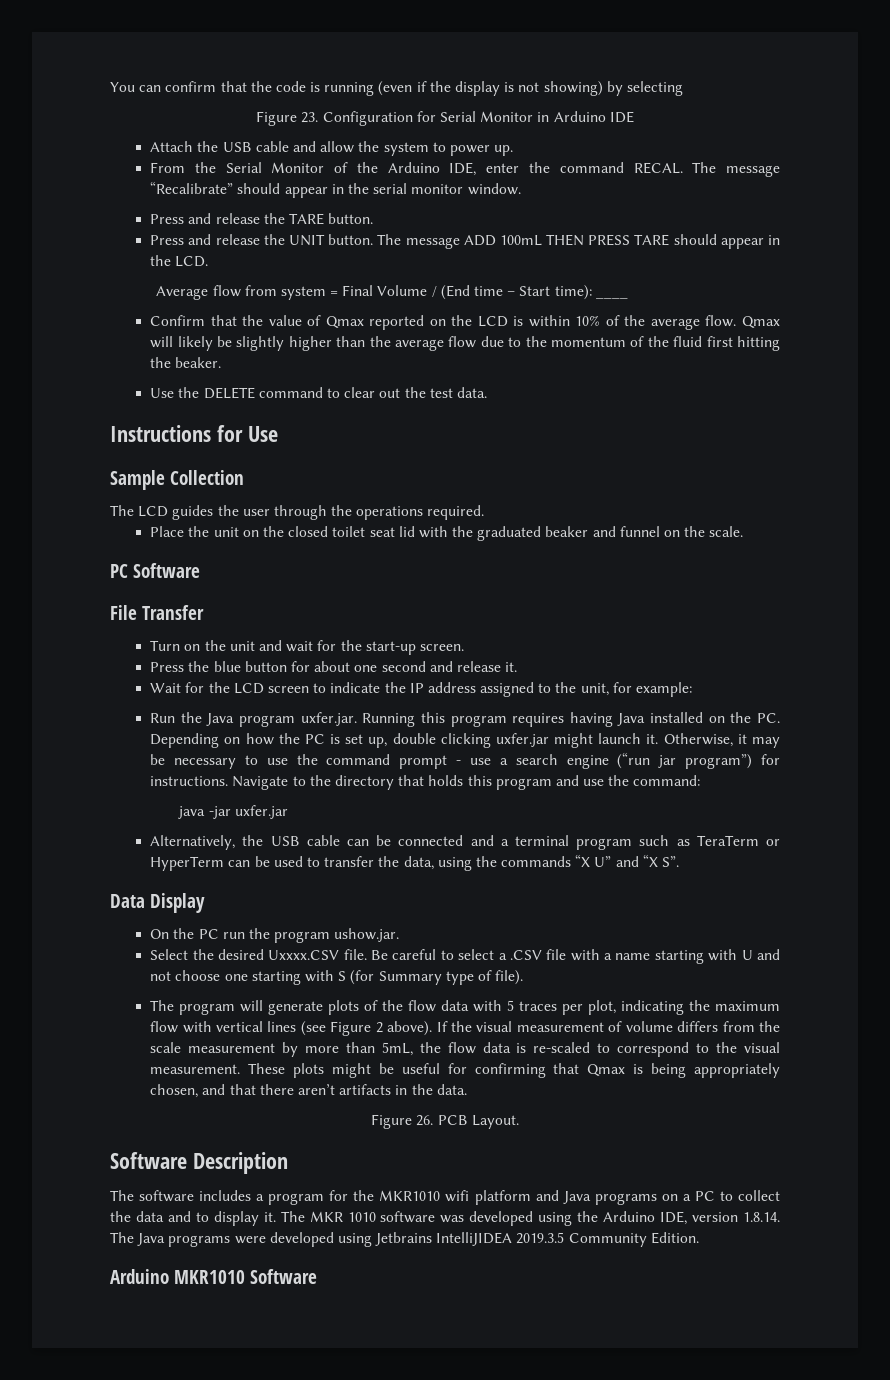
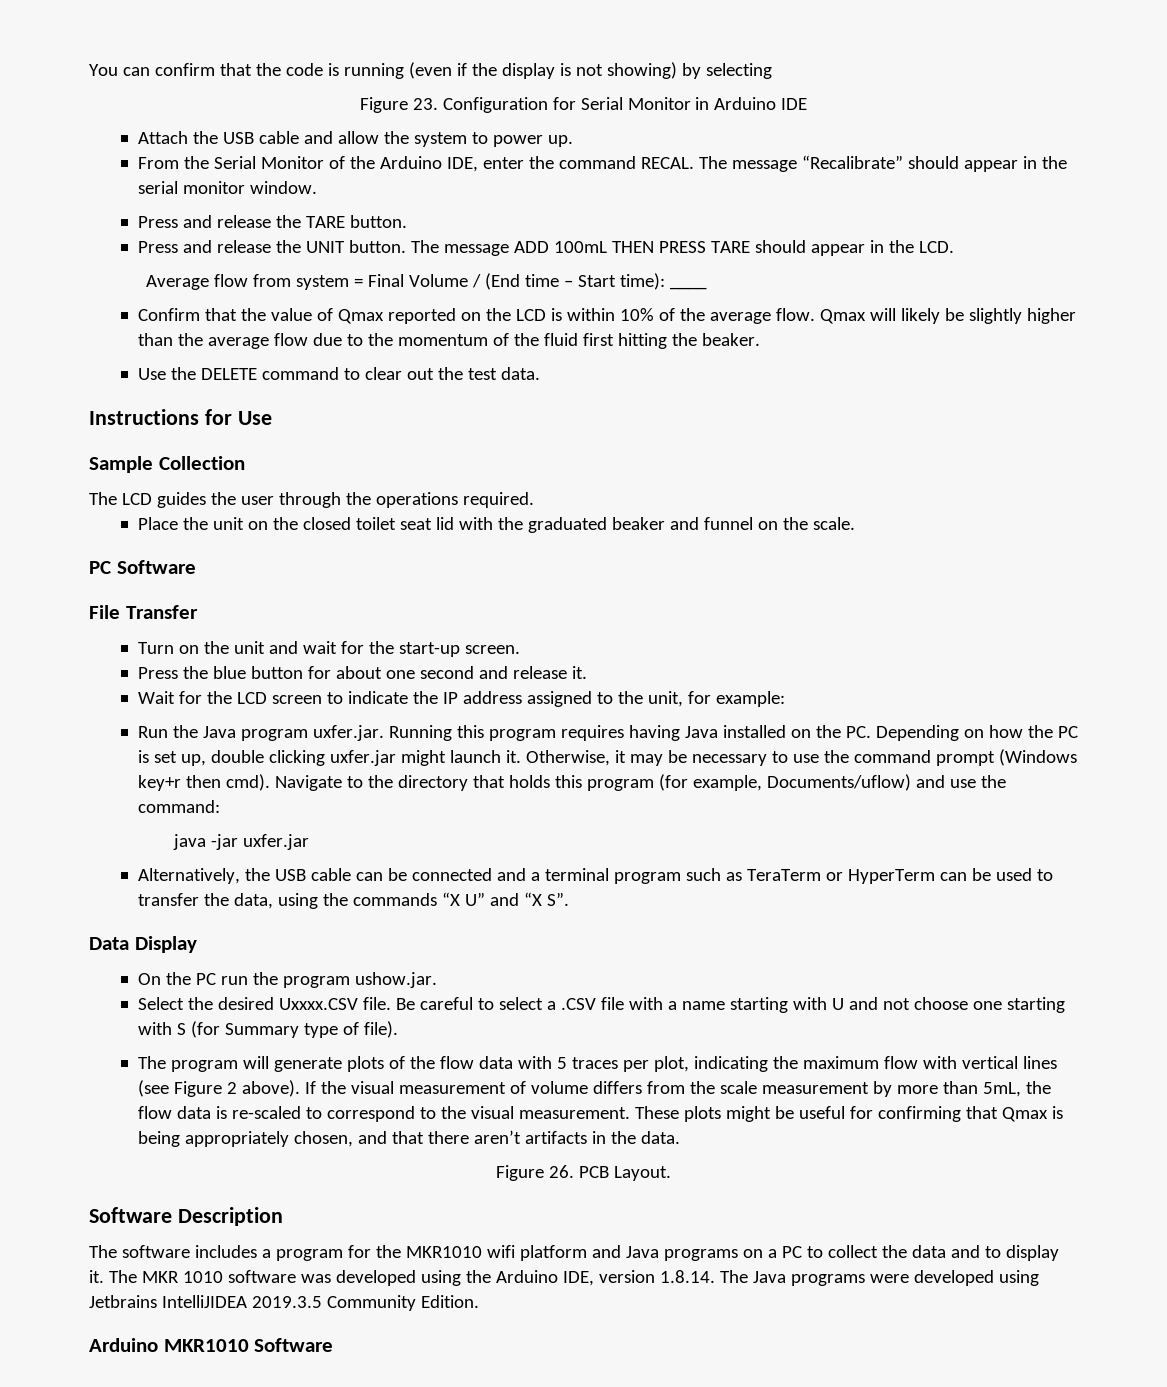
[456,752,780,769] [150,776,229,786] - use a search engine (“run jar program”) for instructions. -> [998,749,1077,766] [137,774,270,791] (Windows key+r then cmd).
(552, 784) none -> [658,774,911,791] (for example, Documents/uflow)

